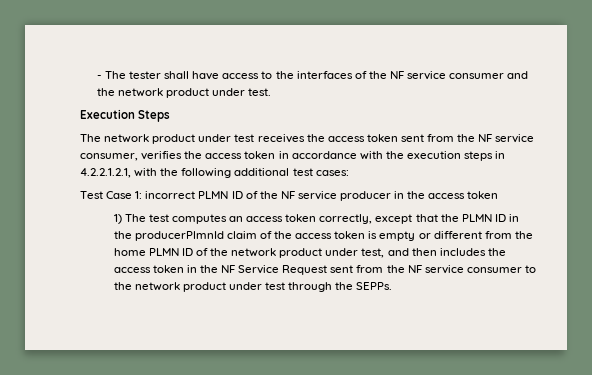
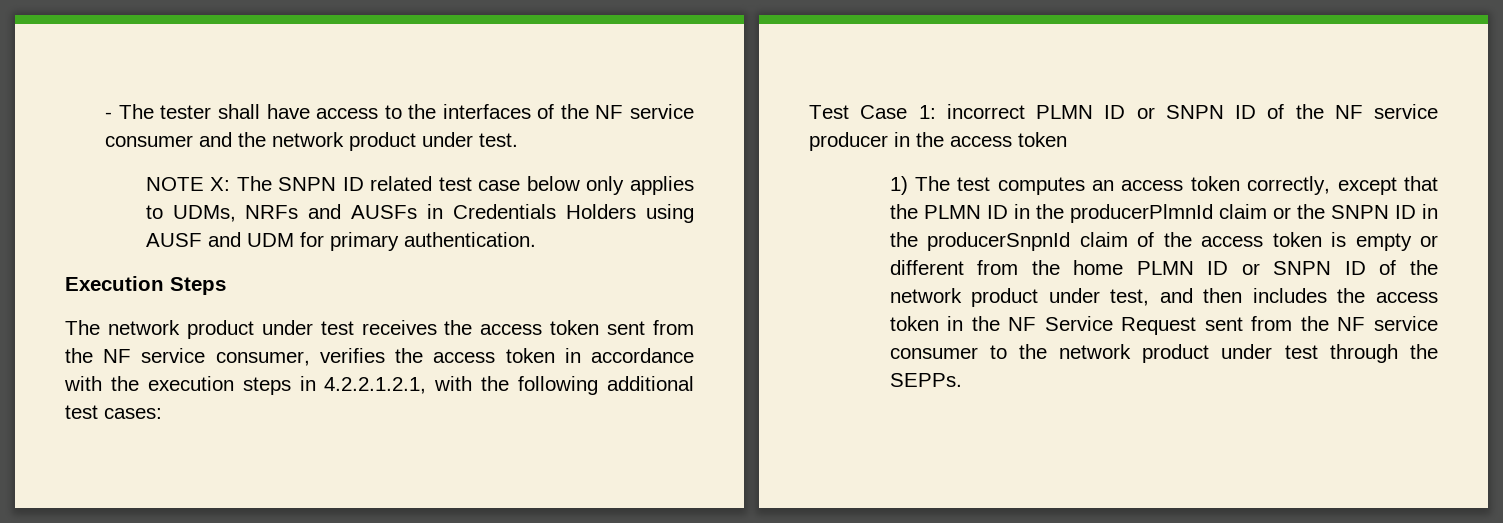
(272, 92) none -> [145,176,694,195] [145,204,694,223] [145,232,536,251] // NOTE X: The SNPN ID related test case below only applies to UDMs, NRFs and AUSFs in Credentials Holders using AUSF and UDM for primary authentication.
(243, 195) none -> [1136,105,1256,119] or SNPN ID
(257, 235) none -> [1272,204,1438,219] [889,232,1128,251] or the SNPN ID in the producerSnpnId claim
(193, 252) none -> [1241,261,1366,275] or SNPN ID

